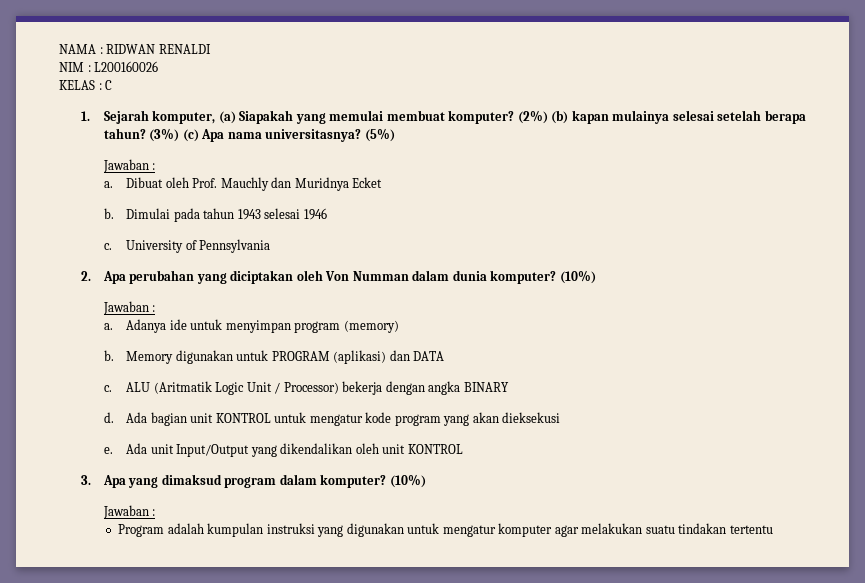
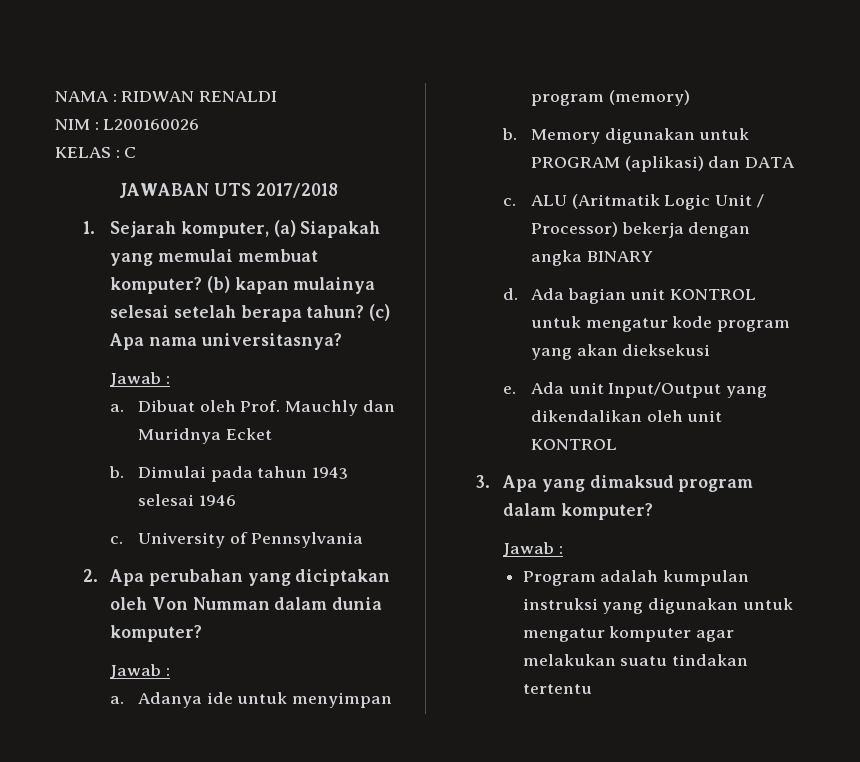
(113, 85) none -> [119,183,338,198] // JAWABAN UTS 2017/2018
[517,110,548,124] (2%) -> (203, 285) none
[149,128,180,142] (3%) -> (365, 311) none
[364,128,395,142] [102,159,149,173] (5%) // Jawaban -> [110,372,162,387] // Jawab
[559,270,596,284] [102,301,149,315] (10%) // Jawaban -> [110,664,162,679] // Jawab
[389,474,426,488] [102,505,149,519] (10%) // Jawaban -> [503,542,555,557] // Jawab

